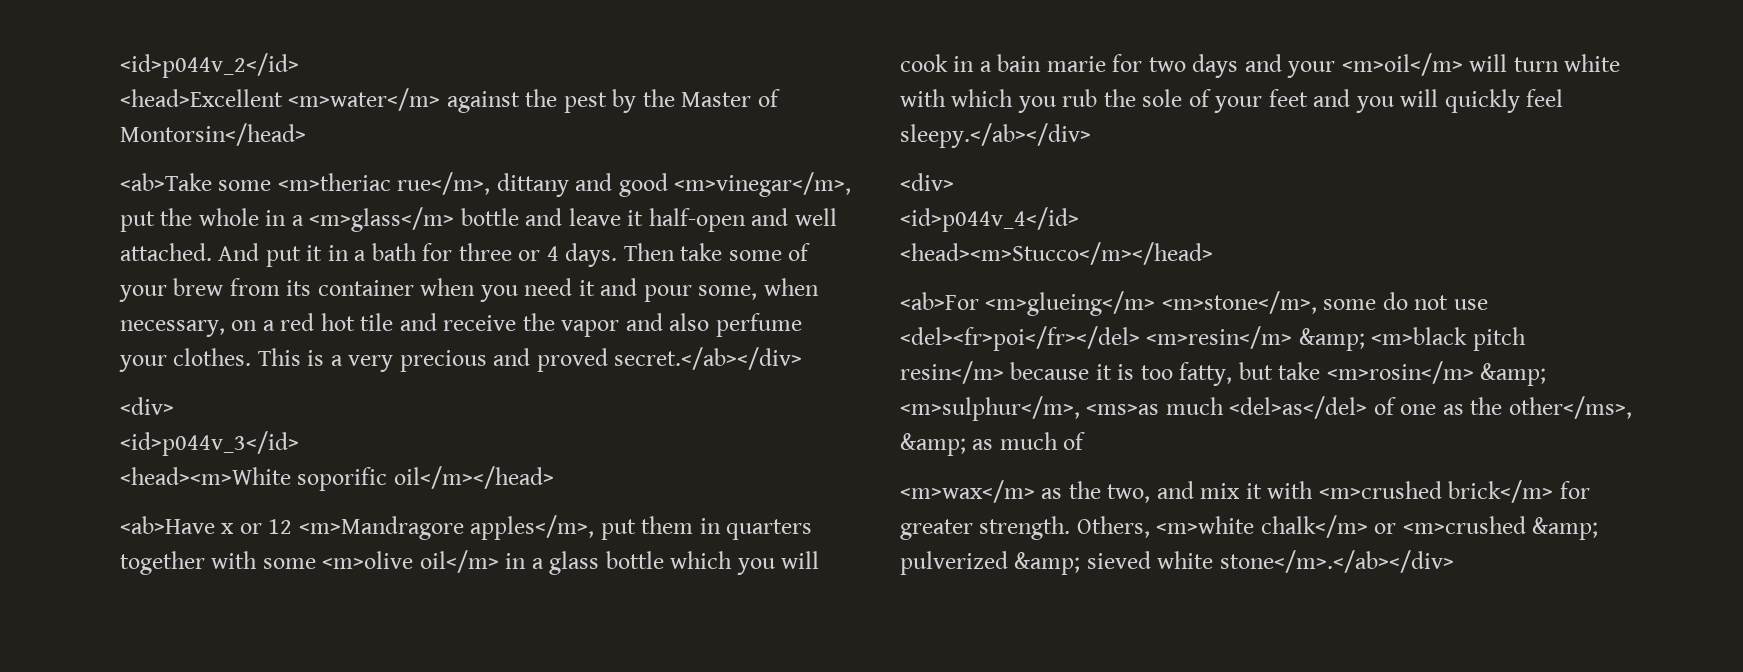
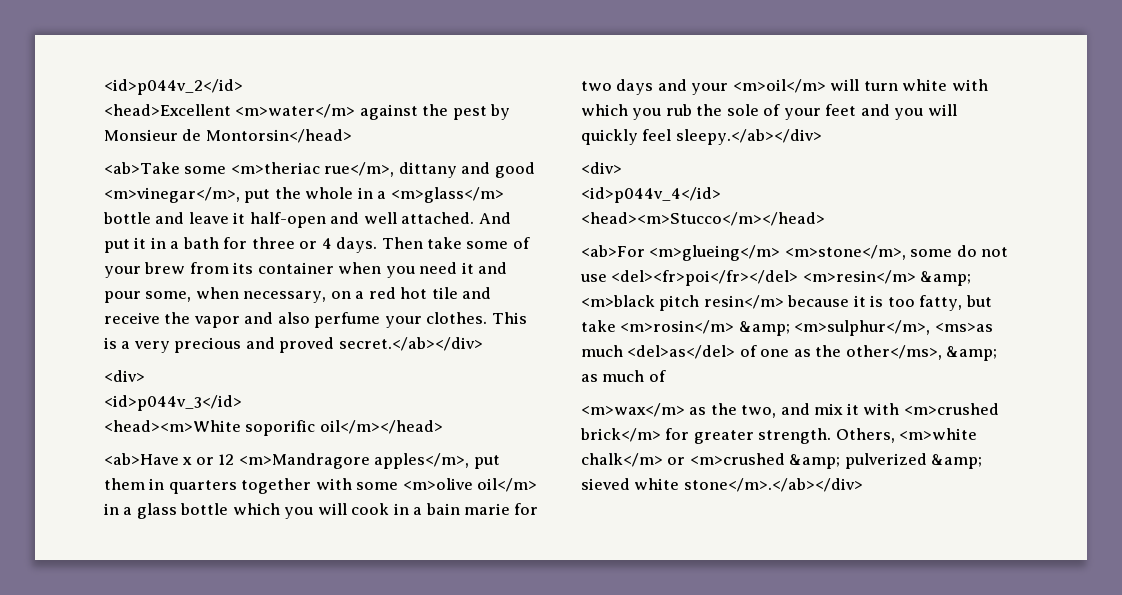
[642,89,780,107] the Master of -> [104,129,202,141] Monsieur de

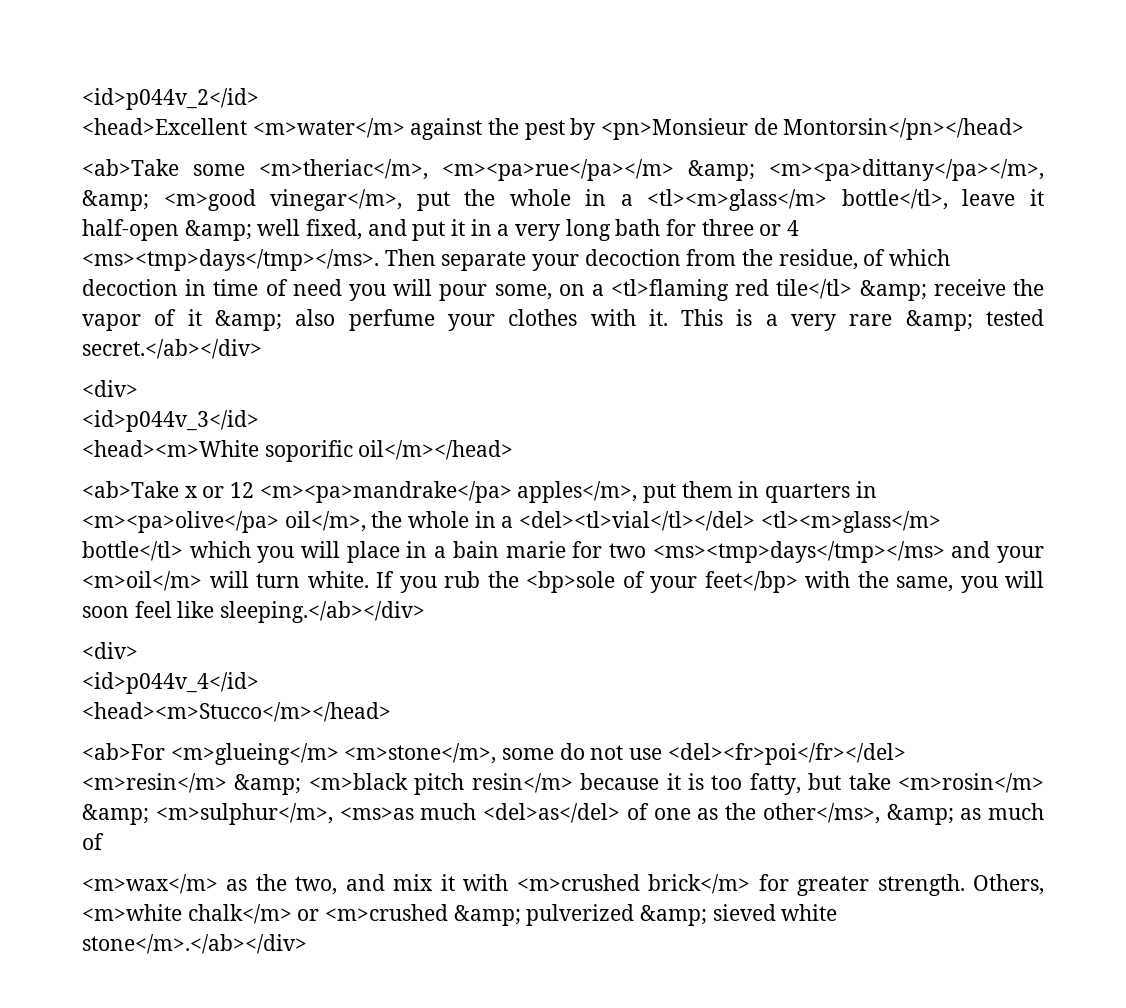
[104,129,352,143] Monsieur de Montorsin</head> -> [601,118,1025,140] <pn>Monsieur de Montorsin</pn></head>
[230,162,535,178] [104,187,240,203] <m>theriac rue</m>, dittany and good <m>vinegar</m>, -> [259,159,1044,181] [82,189,403,211] <m>theriac</m>, <m><pa>rue</pa></m> &amp; <m><pa>dittany</pa></m>, &amp; <m>good vinegar</m>,
[390,187,504,203] [103,212,511,228] <m>glass</m> bottle and leave it half-open and well attached. And -> [647,189,1044,211] [82,219,407,241] <tl><m>glass</m> bottle</tl>, leave it half-open &amp; well fixed, and
(180, 245) none -> [515,219,611,241] very long
[336,237,530,253] [104,262,508,278] [104,287,492,303] [104,312,488,328] days. Then take some of your brew from its container when you need it and pour some, when necessary, on a red hot tile and receive the vapor and also perfume your clothes. -> [82,249,951,271] [82,279,1044,301] [82,309,668,331] <ms><tmp>days</tmp></ms>. Then separate your decoction from the residue, of which decoction in time of need you will pour some, on a <tl>flaming red tile</tl> &amp; receive the vapor of it &amp; also perfume your clothes with it.
[174,337,335,353] precious and proved -> [849,309,1044,331] rare &amp; tested
[104,453,179,465] <ab>Have -> [82,481,179,498] <ab>Take
[238,453,370,469] <m>Mandragore -> [259,481,512,503] <m><pa>mandrake</pa>
[241,478,538,494] [104,503,229,519] together with some <m>olive oil</m> in a glass bottle -> [855,481,877,498] [82,511,941,533] [82,541,183,561] in <m><pa>olive</pa> oil</m>, the whole in a <del><tl>vial</tl></del> <tl><m>glass</m> bottle</tl>
[351,503,390,515] cook -> [346,541,400,563] place
[616,79,654,95] days -> [652,541,945,563] <ms><tmp>days</tmp></ms>
[902,79,988,91] [581,104,628,116] white with which -> [307,571,394,588] white. If
[726,104,957,120] [581,129,822,145] sole of your feet and you will quickly feel sleepy.</ab></div> -> [526,571,1044,593] [82,601,426,623] <bp>sole of your feet</bp> with the same, you will soon feel like sleeping.</ab></div>

